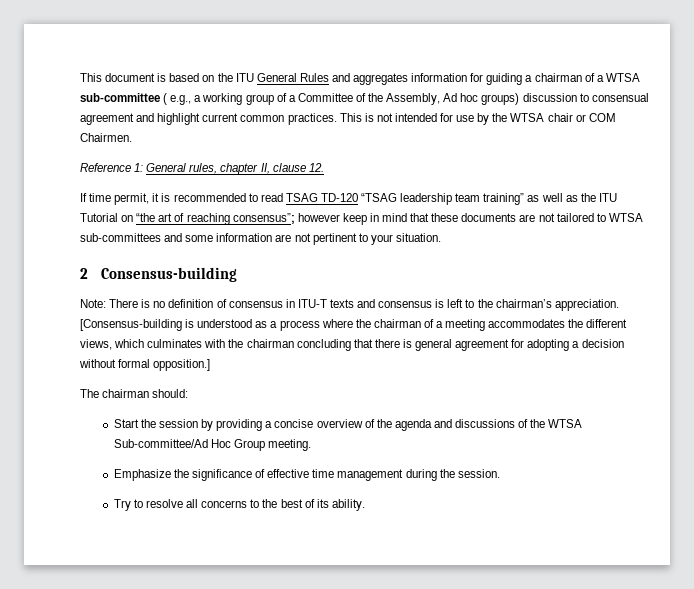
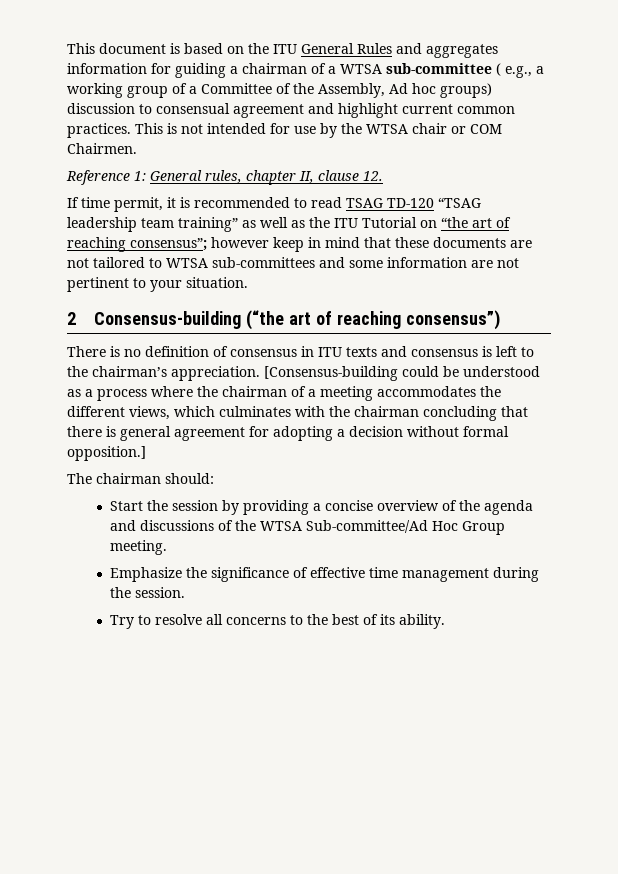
[80,299,106,308] // Note: -> [246,310,500,330] (“the art of reaching consensus”) //
[297,299,327,308] ITU-T -> [318,347,342,357] ITU
[185,319,195,328] is -> [402,366,459,377] could be

